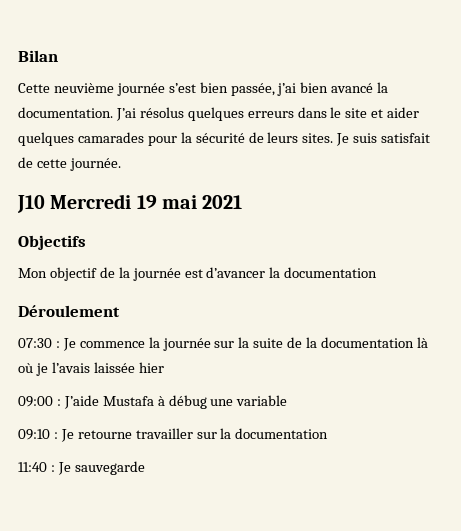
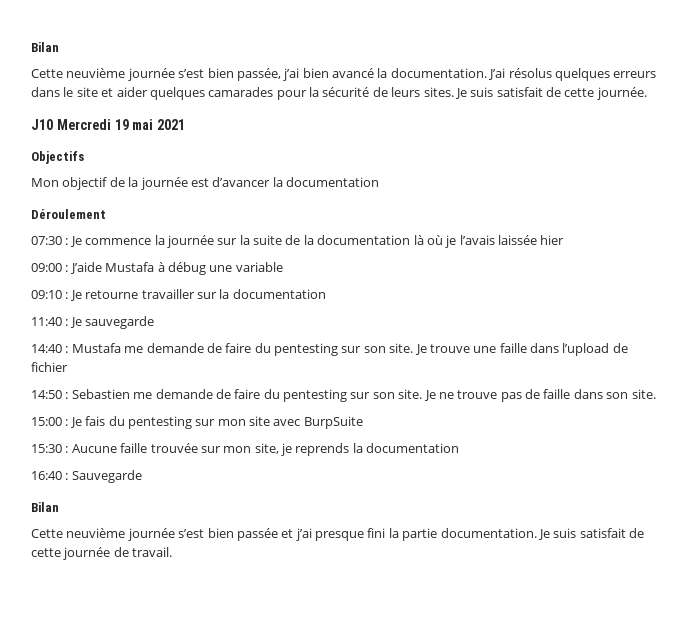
(145, 468) none -> [31,343,628,356] [31,362,68,372] [31,389,656,402] [31,416,363,429] [31,443,460,456] [31,470,142,483] [31,502,59,512] [31,528,644,541] [31,547,173,560] // 14:40 : Mustafa me demande de faire du pentesting sur son site. Je trouve une faille dans l’upload de fichier // 14:50 : Sebastien me demande de faire du pentesting sur son site. Je ne trouve pas de faille dans son site. // 15:00 : Je fais du pentesting sur mon site avec BurpSuite // 15:30 : Aucune faille trouvée sur mon site, je reprends la documentation // 16:40 : Sauvegarde // Bilan // Cette neuvième journée s’est bien passée et j’ai presque fini la partie documentation. Je suis satisfait de cette journée de travail.

